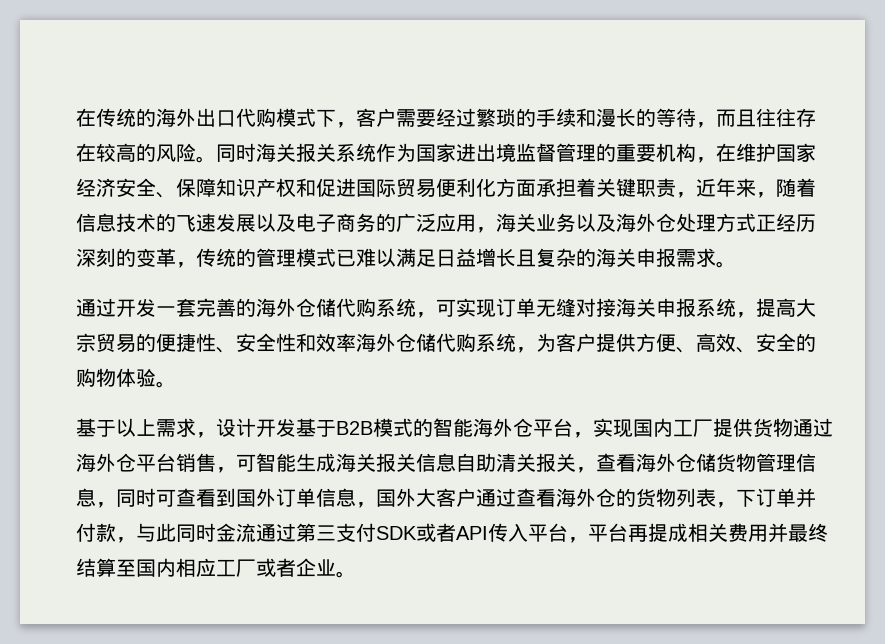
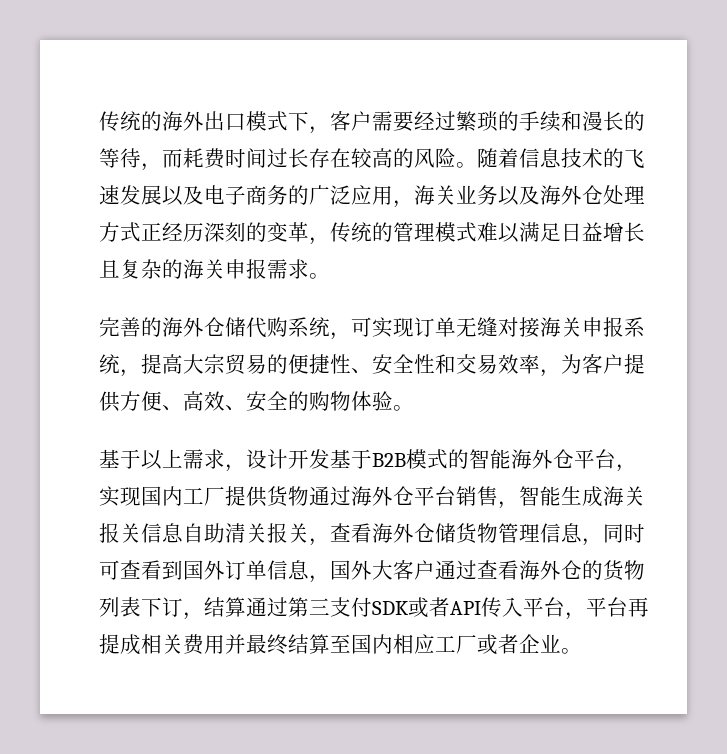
[76,108,96,127] 在 -> (99, 121) none
[236,108,276,127] 代购 -> (246, 122) none
[736,108,796,127] 且往往 -> [183,148,309,169] 耗费时间过长
[216,143,816,163] [76,178,776,198] 同时海关报关系统作为国家进出境监督管理的重要机构，在维护国家经济安全、保障知识产权和促进国际贸易便利化方面承担着关键职责，近年来， -> (477, 165) none
[336,249,356,267] 已 -> (477, 232) none
[76,298,196,317] 通过开发一套 -> (330, 276) none
[316,333,516,352] 效率海外仓储代购系统 -> [456,354,540,374] 交易效率
[236,454,256,472] 可 -> (519, 505) none
[716,488,816,508] [76,523,256,543] ，下订单并付款，与此同时金流 -> [141,597,246,620] 下订，结算

